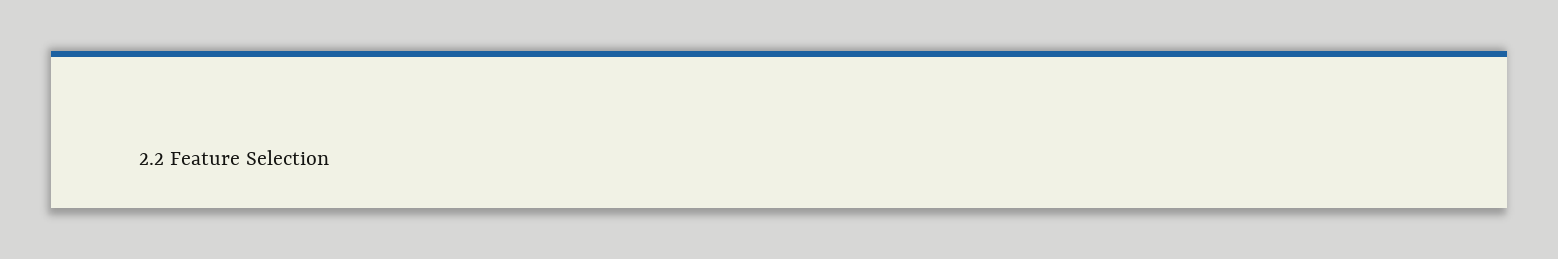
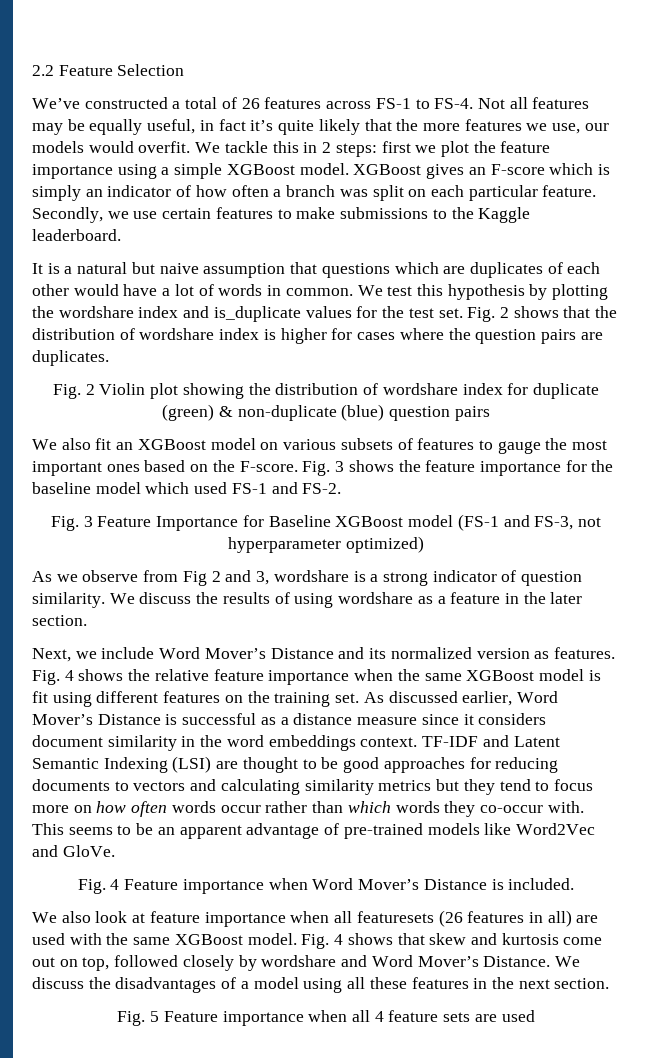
(330, 157) none -> [32,97,590,109] [32,119,609,135] [32,141,551,157] [32,163,610,179] [32,185,597,201] [32,207,531,223] [32,229,121,241] [32,262,601,278] [32,284,609,300] [32,306,618,322] [32,328,603,344] [32,350,109,366] [53,383,599,399] [162,404,490,421] [32,438,608,454] [32,460,614,476] [32,482,342,494] [51,514,601,531] [228,536,424,553] [32,570,583,586] [32,592,583,608] [32,615,87,626] [32,647,615,662] [32,669,601,685] [32,691,558,707] [32,713,547,725] [32,735,560,751] [32,756,559,773] [32,779,593,795] [32,801,584,817] [32,823,595,839] [32,845,115,857] [77,878,575,894] [32,910,599,927] [32,933,603,949] [32,955,580,971] [32,977,610,993] [117,1010,535,1026] // We’ve constructed a total of 26 features across FS-1 to FS-4. Not all features may be equally useful, in fact it’s quite likely that the more features we use, our models would overfit. We tackle this in 2 steps: first we plot the feature importance using a simple XGBoost model. XGBoost gives an F-score which is simply an indicator of how often a branch was split on each particular feature. Secondly, we use certain features to make submissions to the Kaggle leaderboard. // It is a natural but naive assumption that questions which are duplicates of each other would have a lot of words in common. We test this hypothesis by plotting the wordshare index and is_duplicate values for the test set. Fig. 2 shows that the distribution of wordshare index is higher for cases where the question pairs are duplicates. // Fig. 2 Violin plot showing the distribution of wordshare index for duplicate (green) & non-duplicate (blue) question pairs // We also fit an XGBoost model on various subsets of features to gauge the most important ones based on the F-score. Fig. 3 shows the feature importance for the baseline model which used FS-1 and FS-2. // Fig. 3 Feature Importance for Baseline XGBoost model (FS-1 and FS-3, not hyperparameter optimized) // As we observe from Fig 2 and 3, wordshare is a strong indicator of question similarity. We discuss the results of using wordshare as a feature in the later section. // Next, we include Word Mover’s Distance and its normalized version as features. Fig. 4 shows the relative feature importance when the same XGBoost model is fit using different features on the training set. As discussed earlier, Word Mover’s Distance is successful as a distance measure since it considers document similarity in the word embeddings context. TF-IDF and Latent Semantic Indexing (LSI) are thought to be good approaches for reducing documents to vectors and calculating similarity metrics but they tend to focus more on how often words occur rather than which words they co-occur with. This seems to be an apparent advantage of pre-trained models like Word2Vec and GloVe. // Fig. 4 Feature importance when Word Mover’s Distance is included. // We also look at feature importance when all featuresets (26 features in all) are used with the same XGBoost model. Fig. 4 shows that skew and kurtosis come out on top, followed closely by wordshare and Word Mover’s Distance. We discuss the disadvantages of a model using all these features in the next section. // Fig. 5 Feature importance when all 4 feature sets are used

